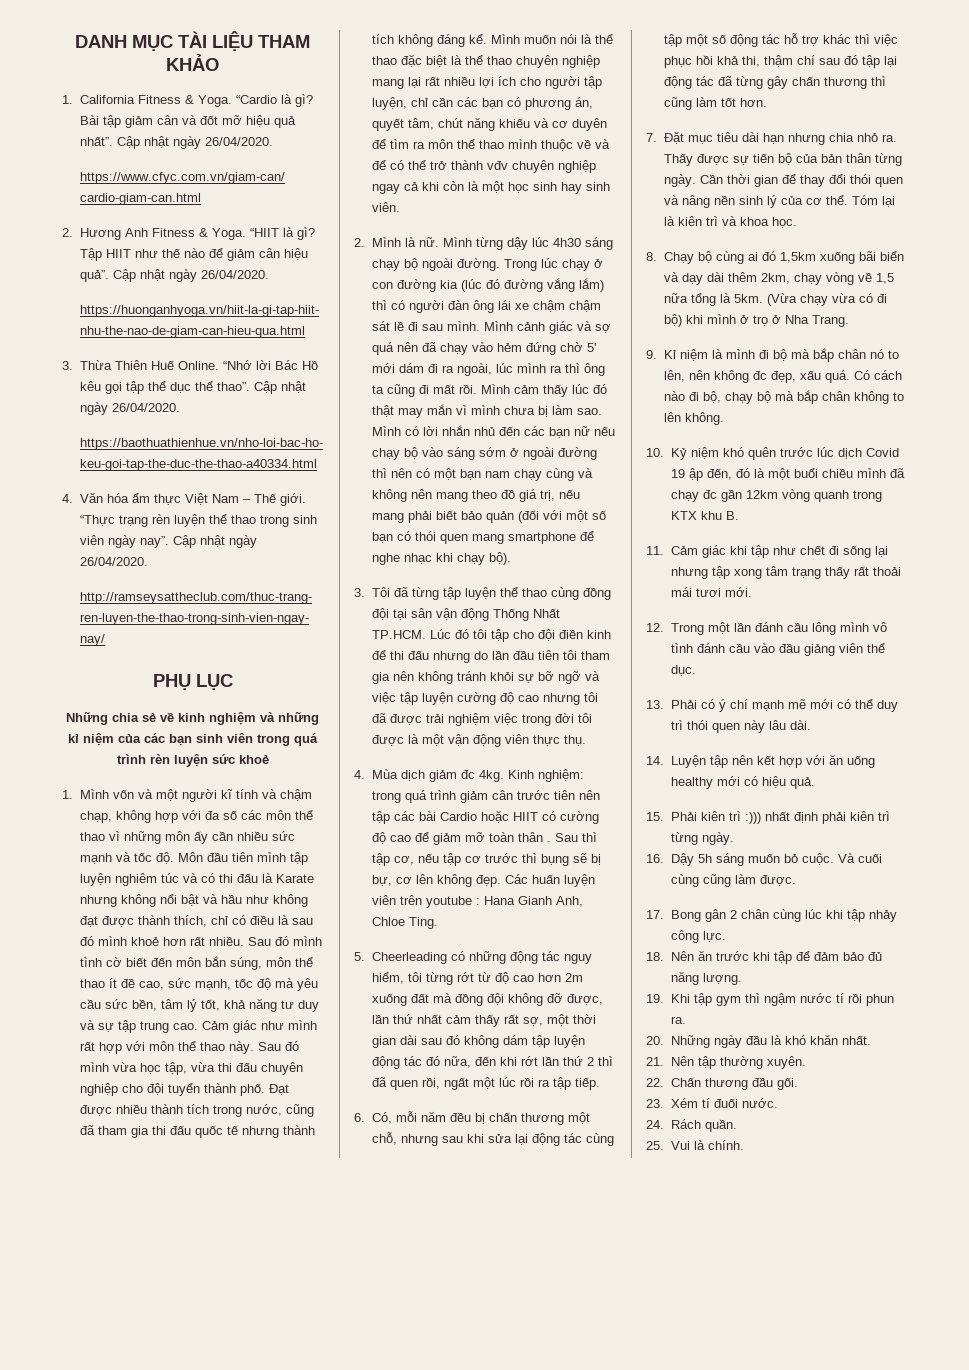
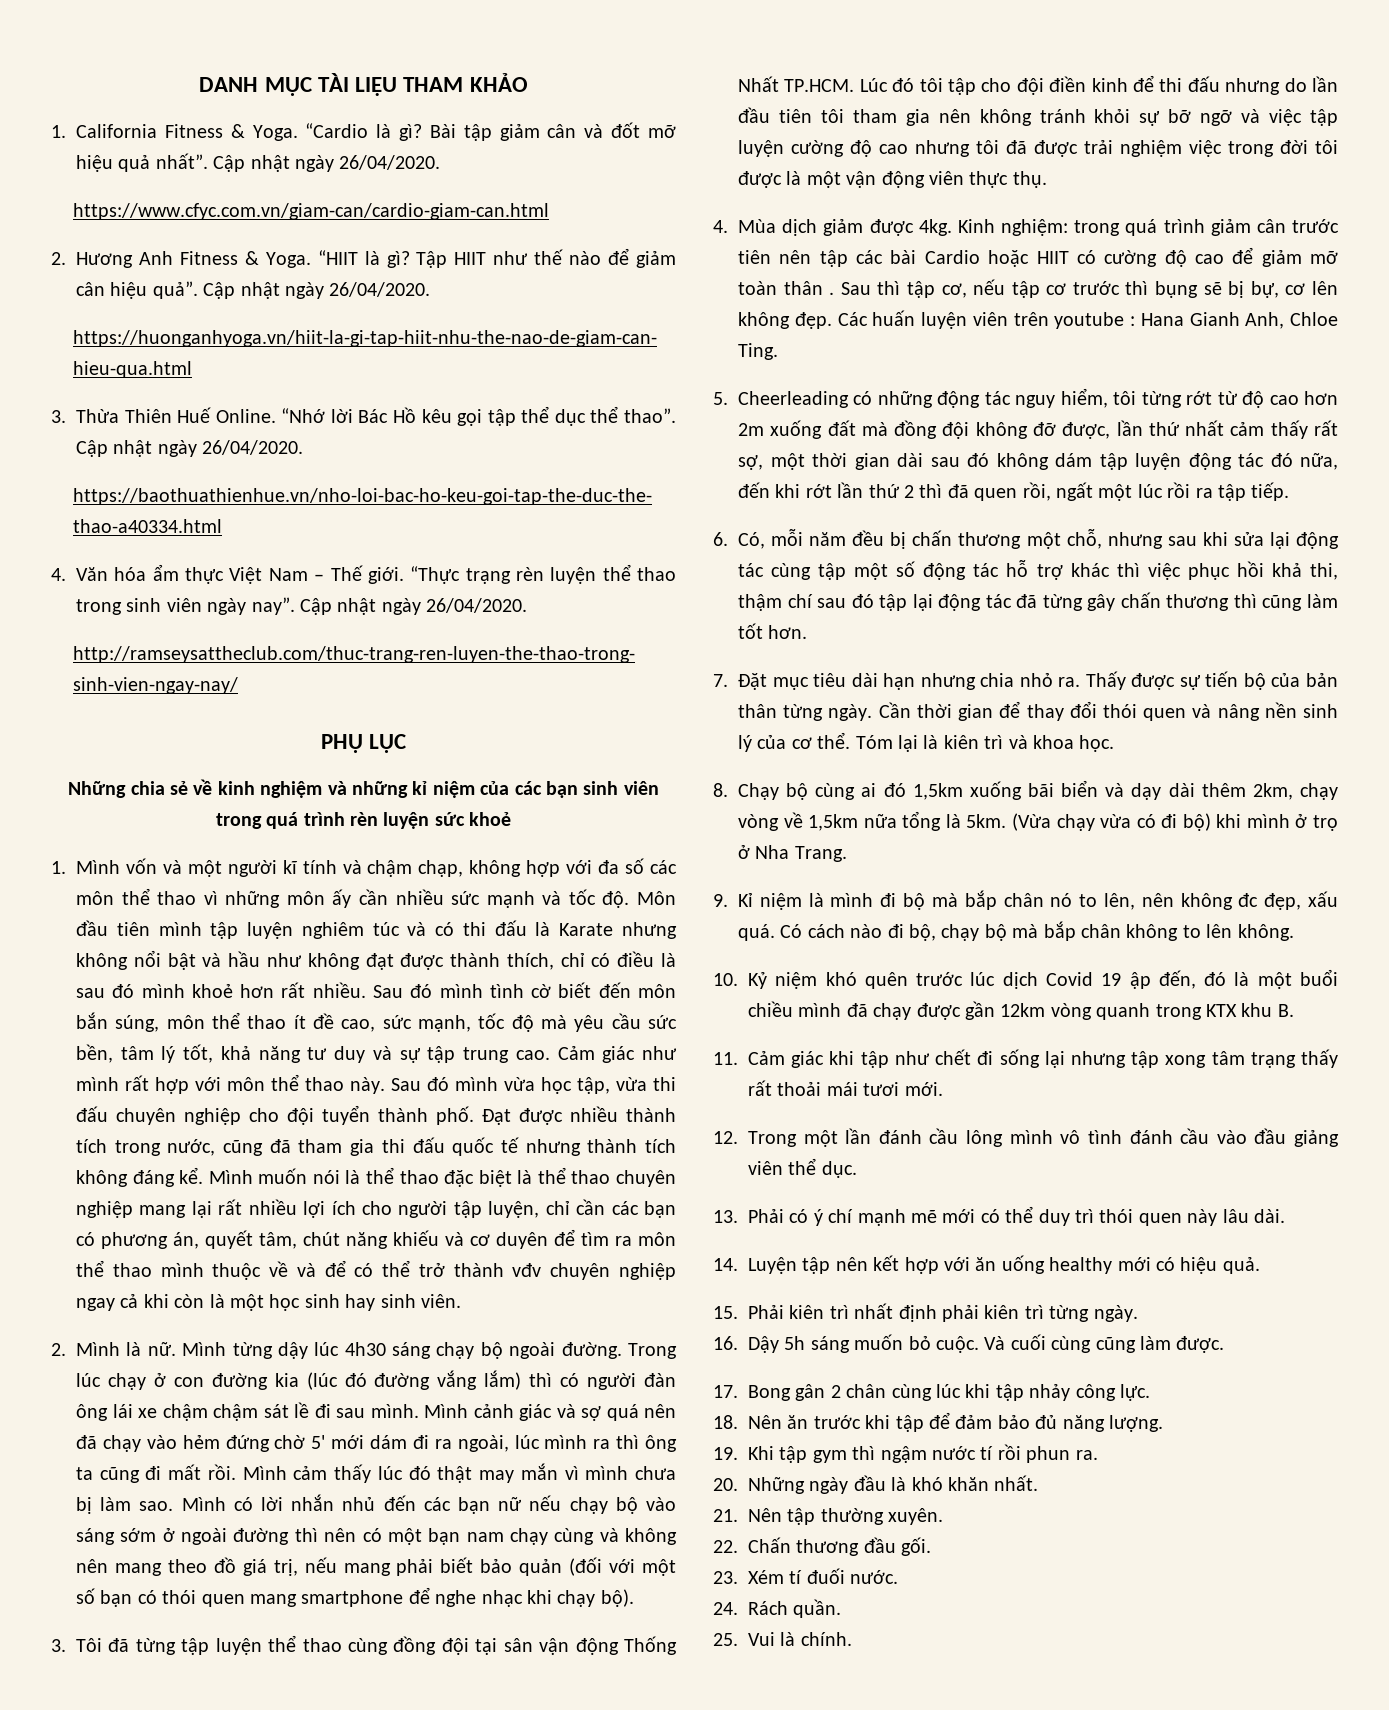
[460,770,475,779] đc -> [869,219,914,236] được
[875,273,894,284] 1,5 -> [808,814,859,831] 1,5km
[702,490,717,499] đc -> [916,1003,961,1020] được
[744,812,761,824] :))) -> (849, 1312) none

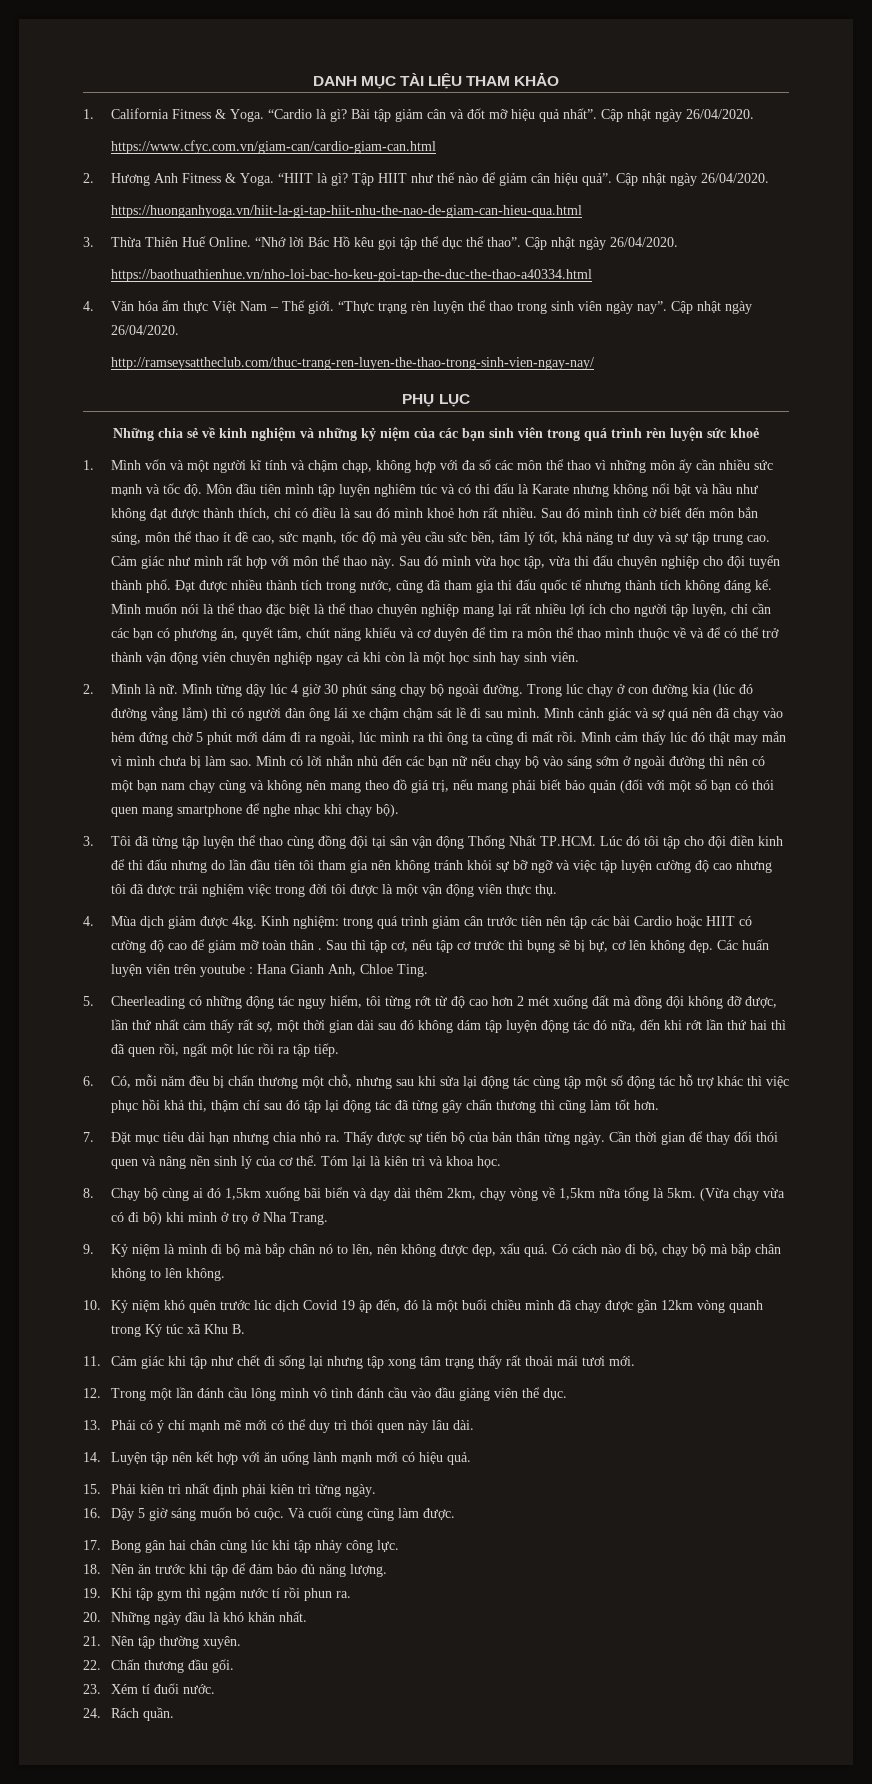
[412,781,428,795] kỉ -> [361,428,376,441] kỷ
[512,1263,542,1277] vđv -> [145,652,226,665] vận động viên
[344,1342,386,1356] 4h30 -> [290,684,367,697] 4 giờ 30 phút
[311,1435,326,1449] 5' -> [195,732,232,745] 5 phút
[738,423,764,436] 2m -> [516,996,549,1006] 2 mét
[904,485,914,498] 2 -> [749,1020,767,1030] hai
[738,893,753,907] Kỉ -> [110,1244,128,1257] Kỷ
[1238,893,1259,907] đc -> [439,1244,468,1256] được
[1206,1003,1273,1017] KTX khu -> [144,1324,228,1337] Ký túc xã Khu
[1049,1257,1113,1274] healthy -> [312,1452,372,1464] lành mạnh
[784,1336,806,1350] 5h -> [137,1508,168,1521] 5 giờ
[830,1385,841,1398] 2 -> [168,1540,186,1550] hai
[713,1632,852,1646] // 25. Vui là chính. -> (174, 1714) none

